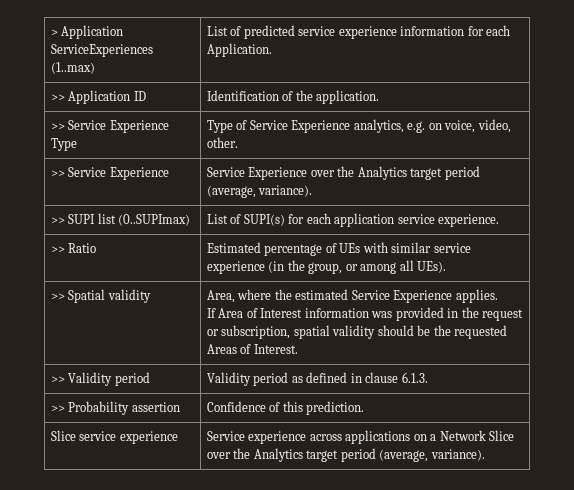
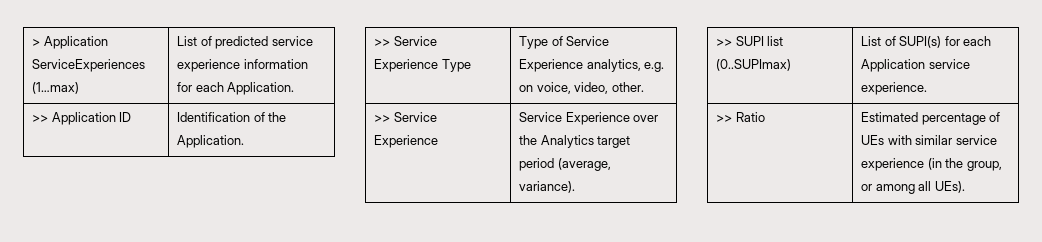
[50,62,95,74] (1..max) -> [32,82,80,94] (1…max)
[316,90,380,104] application. -> [177,135,245,148] Application.
[334,213,395,227] application -> [861,59,926,72] Application
[50,289,151,303] [206,289,498,303] [206,307,524,321] [206,325,508,339] [206,344,298,354] [50,372,150,386] [206,372,428,386] [50,401,180,415] [206,401,365,415] [50,430,178,444] [206,430,515,444] [206,448,485,462] // >> Spatial validity | Area, where the estimated Service Experience applies. // If Area of Interest information was provided in the request or subscription, spatial validity should be the requested Areas of Interest. // >> Validity period | Validity period as defined in clause 6.1.3. // >> Probability assertion | Confidence of this prediction. // Slice service experience | Service experience across applications on a Network Slice over the Analytics target period (average, variance). -> (965, 187) none

